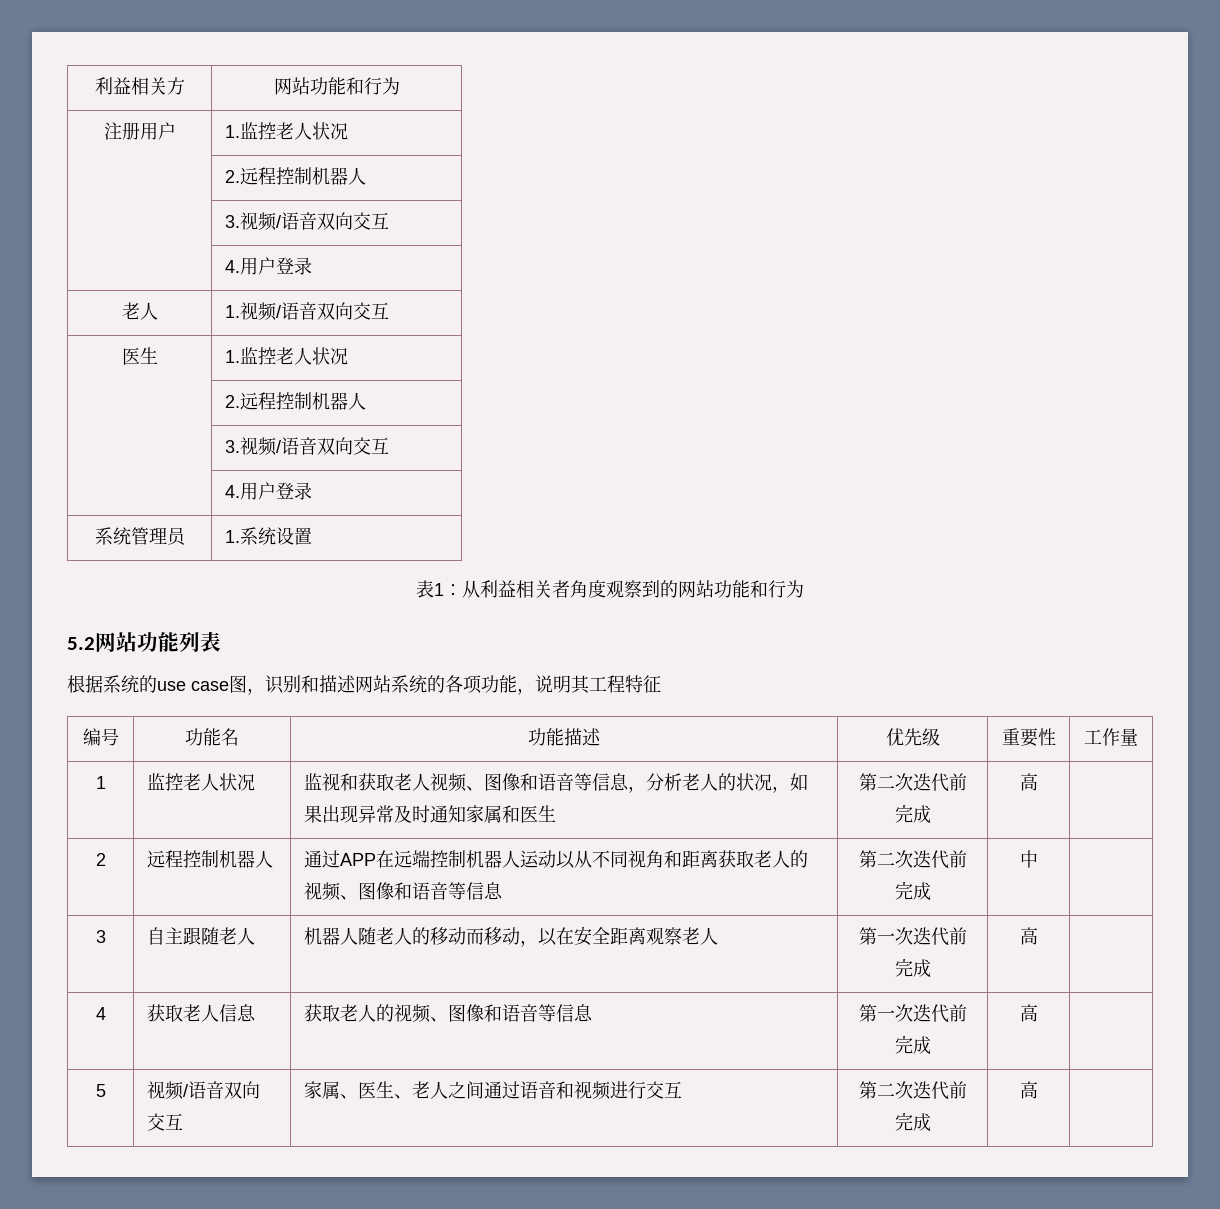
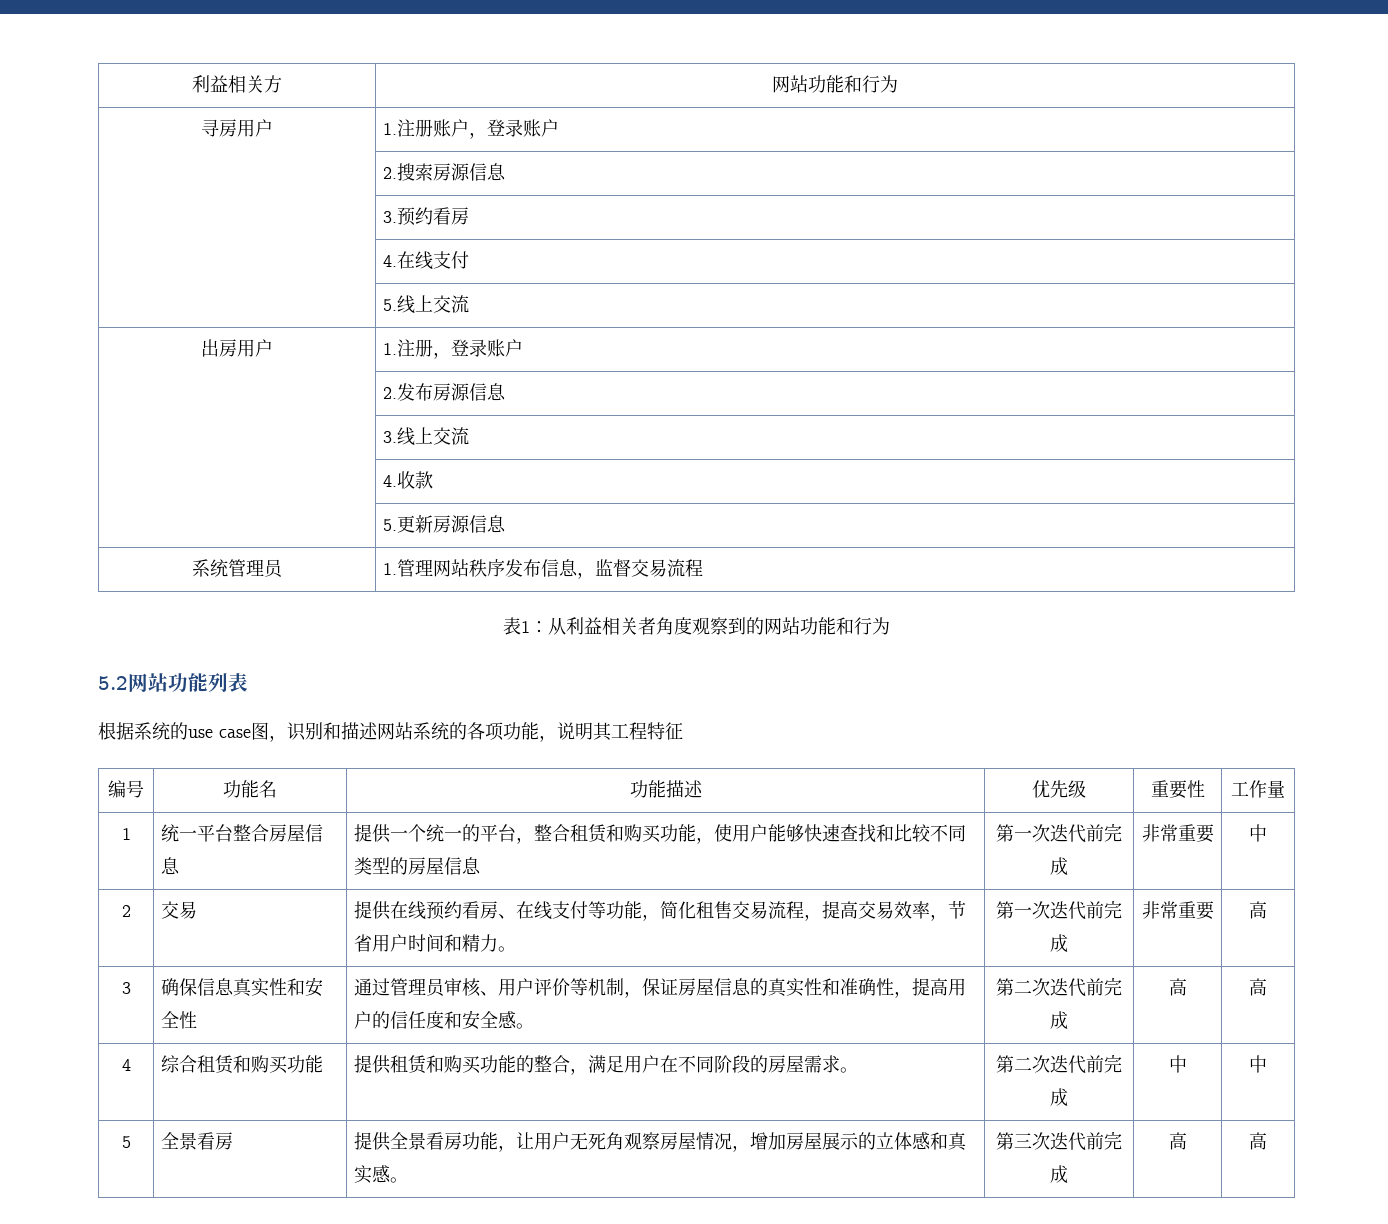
[103,122,176,140] [225,122,349,140] [225,167,367,185] [225,212,390,231] [225,257,313,275] [121,302,158,320] [225,302,390,321] [121,347,158,365] [225,347,349,365] [225,392,367,410] [225,437,390,456] [225,482,313,500] [94,527,187,546] [225,527,313,545] 注册用户 | 1.监控老人状况 // | 2.远程控制机器人 // | 3.视频/语音双向交互 // | 4.用户登录 // 老人 | 1.视频/语音双向交互 // 医生 | 1.监控老人状况 // | 2.远程控制机器人 // | 3.视频/语音双向交互 // | 4.用户登录 // 系统管理员 | 1.系统设置 -> [201,119,273,137] [383,119,560,139] [383,163,507,181] [383,207,470,226] [383,251,470,270] [383,295,470,314] [201,339,273,357] [383,339,524,359] [383,383,507,401] [383,427,470,446] [383,471,434,489] [383,515,507,533] [192,559,284,578] [383,559,704,579] 寻房用户 | 1.注册账户，登录账户 // | 2.搜索房源信息 // | 3.预约看房 // | 4.在线支付 // | 5.线上交流 // 出房用户 | 1.注册，登录账户 // | 2.发布房源信息 // | 3.线上交流 // | 4.收款 // | 5.更新房源信息 // 系统管理员 | 1.管理网站秩序发布信息，监督交易流程
[147,773,256,791] [304,773,809,793] [304,805,557,823] [858,773,967,792] [894,804,931,823] [1019,773,1038,791] [95,853,106,866] [147,850,274,868] [304,850,809,869] [304,882,504,901] 监控老人状况 | 监视和获取老人视频、图像和语音等信息，分析老人的状况，如果出现异常及时通知家属和医生 | 第二次迭代前完成 | 高 | // 2 | 远程控制机器人 | 通过APP在远端控制机器人运动以从不同视角和距离获取老人的视频、图像和语音等信息 -> [161,824,324,842] [161,857,181,875] [354,824,967,844] [354,857,482,875] [996,823,1122,843] [1050,857,1068,875] [1141,824,1214,843] [1249,824,1267,842] [121,905,131,917] [161,901,198,919] [354,901,967,921] [354,934,517,952] [996,900,1122,920] [1050,934,1068,952] [1141,901,1214,920] [1249,901,1267,919] [121,982,131,994] [161,977,324,997] [161,1011,198,1029] [354,978,967,998] [354,1010,535,1030] [996,977,1122,997] [1050,1011,1068,1029] [1168,978,1187,996] [1249,978,1267,996] [121,1059,131,1071] [161,1055,324,1074] [354,1055,859,1075] 统一平台整合房屋信息 | 提供一个统一的平台，整合租赁和购买功能，使用户能够快速查找和比较不同类型的房屋信息 | 第一次迭代前完成 | 非常重要 | 中 // 2 | 交易 | 提供在线预约看房、在线支付等功能，简化租售交易流程，提高交易效率，节省用户时间和精力。 | 第一次迭代前完成 | 非常重要 | 高 // 3 | 确保信息真实性和安全性 | 通过管理员审核、用户评价等机制，保证房屋信息的真实性和准确性，提高用户的信任度和安全感。 | 第二次迭代前完成 | 高 | 高 // 4 | 综合租赁和购买功能 | 提供租赁和购买功能的整合，满足用户在不同阶段的房屋需求。
[95,930,106,943] [147,927,256,945] [304,926,719,947] [858,927,967,946] [894,958,931,977] [1019,927,1038,945] [95,1007,106,1020] [147,1004,257,1022] [304,1004,594,1023] [858,1004,967,1023] [894,1035,931,1054] [1019,1004,1038,1022] [95,1084,106,1097] [147,1081,261,1100] [147,1113,184,1131] [304,1081,683,1100] [858,1081,967,1100] [894,1112,931,1131] [1019,1081,1038,1099] // 3 | 自主跟随老人 | 机器人随老人的移动而移动，以在安全距离观察老人 | 第一次迭代前完成 | 高 | // 4 | 获取老人信息 | 获取老人的视频、图像和语音等信息 | 第一次迭代前完成 | 高 | // 5 | 视频/语音双向交互 | 家属、医生、老人之间通过语音和视频进行交互 | 第二次迭代前完成 | 高 | -> [1249,1055,1267,1073] [121,1136,131,1148] [161,1132,234,1150] [354,1132,968,1152] [354,1165,409,1184] [996,1131,1122,1151] [1050,1165,1068,1183] [1168,1132,1187,1150] [1249,1132,1267,1150] 中 // 5 | 全景看房 | 提供全景看房功能，让用户无死角观察房屋情况，增加房屋展示的立体感和真实感。 | 第三次迭代前完成 | 高 | 高

